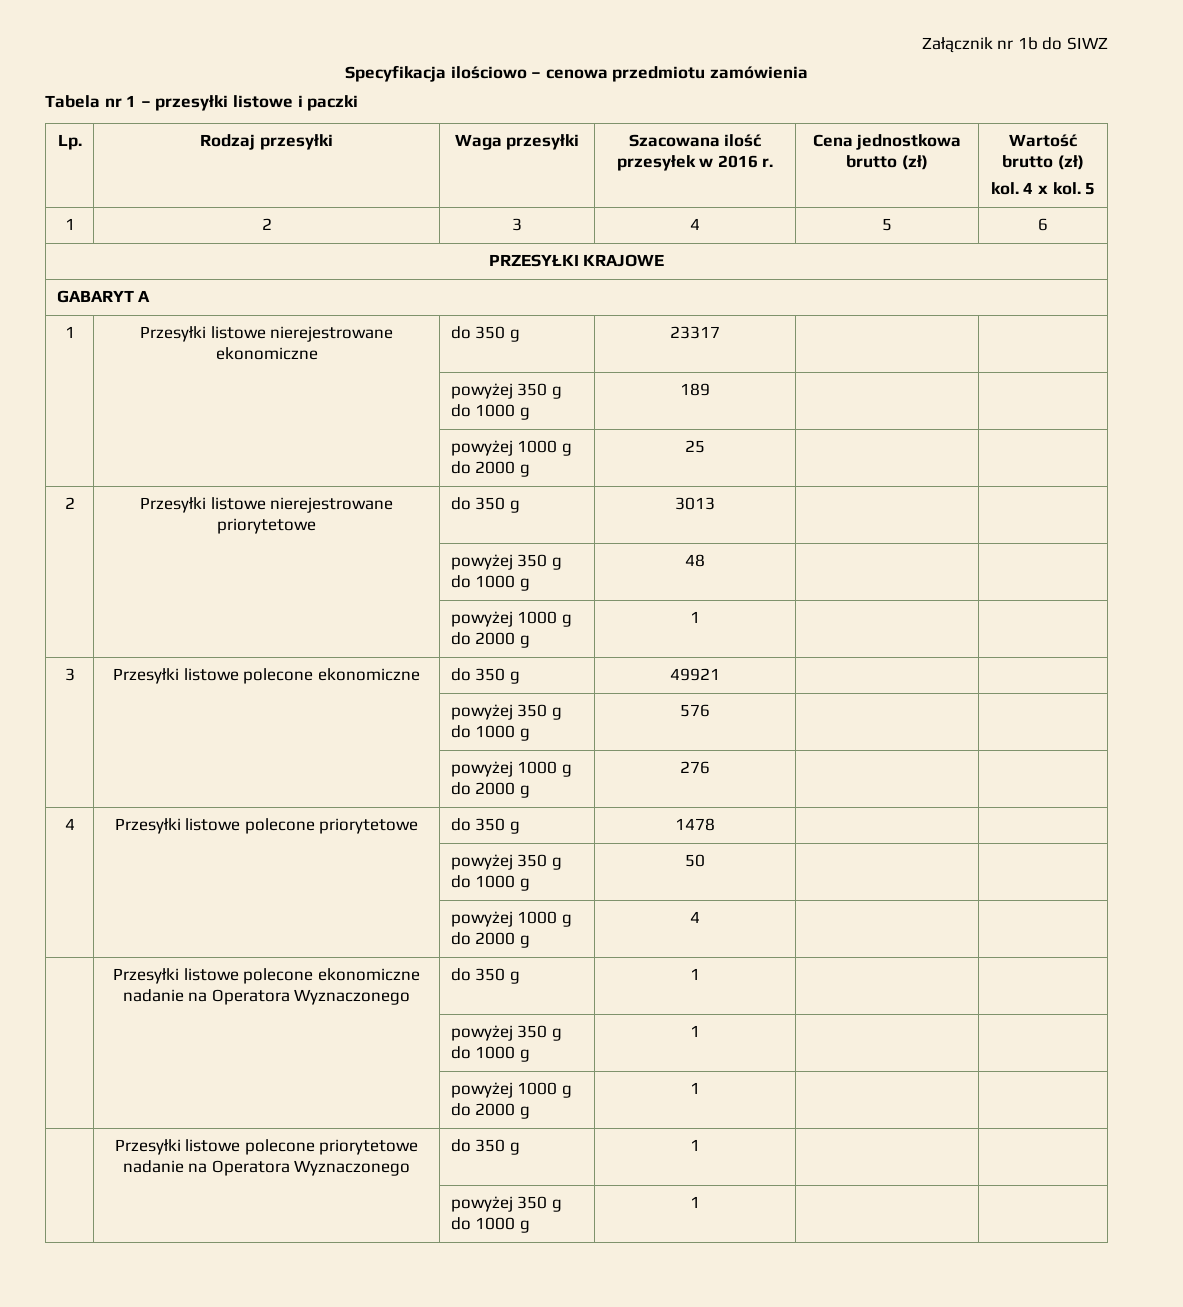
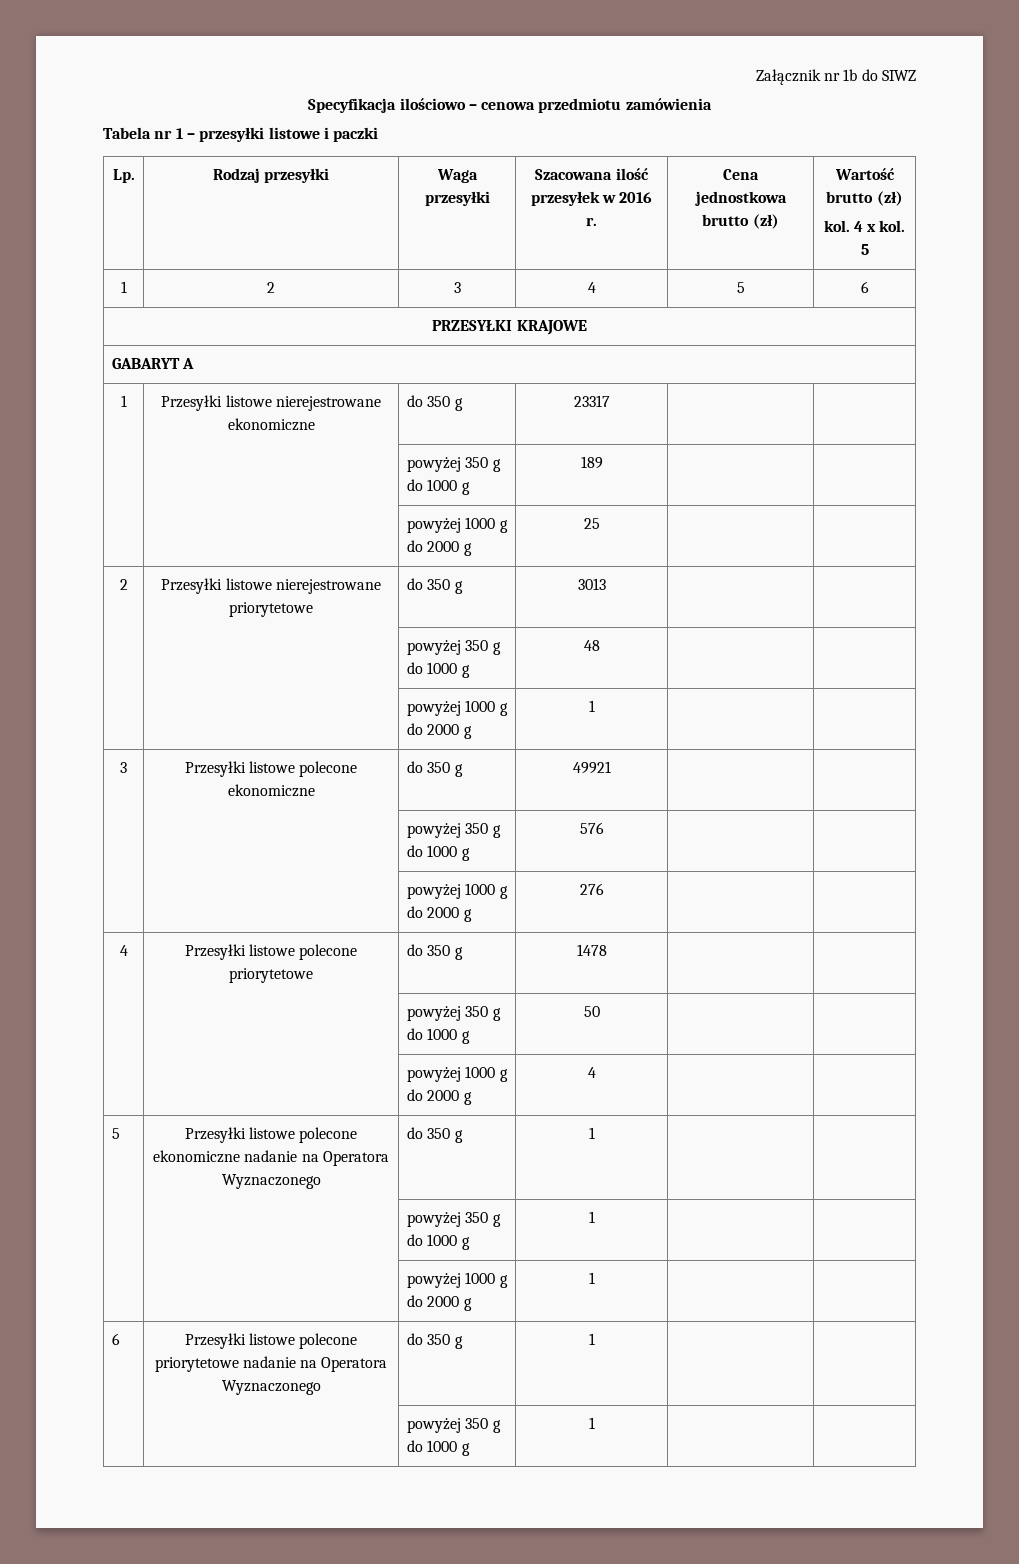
(700, 917) none -> [111,1128,120,1139] 5
(700, 1088) none -> [111,1333,120,1345] 6

